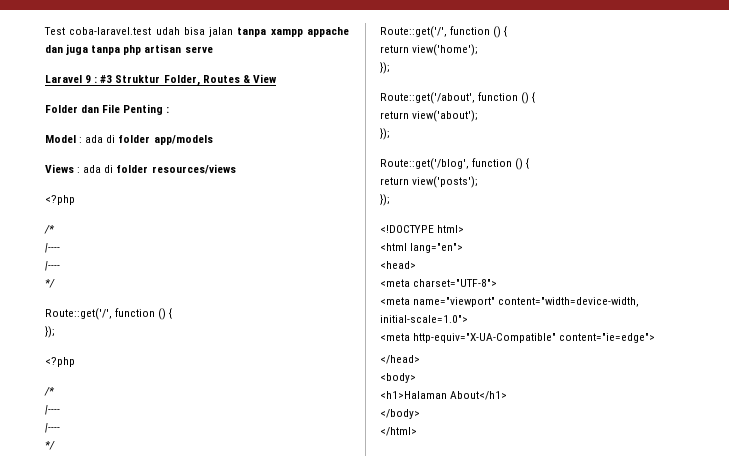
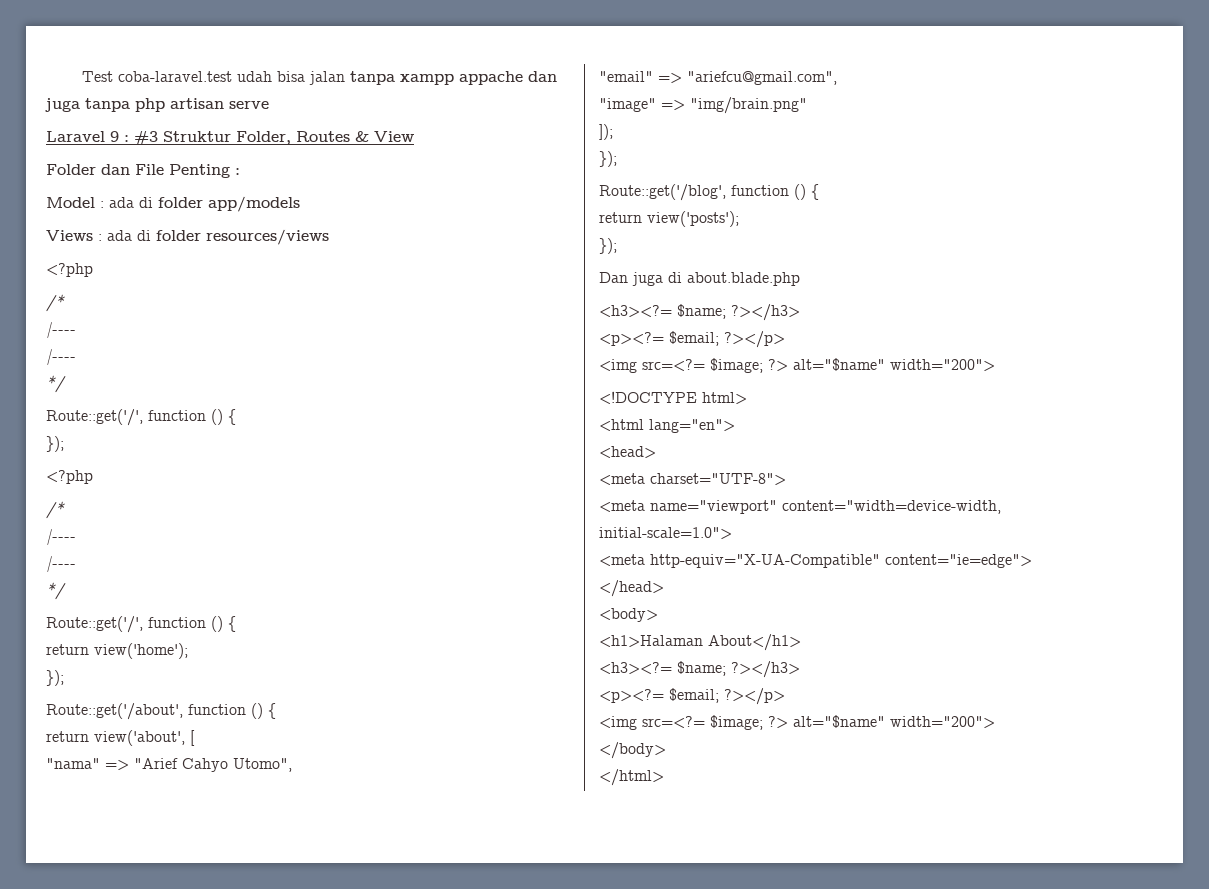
[412,110,479,122] view('about'); -> [94,730,195,746] [46,758,292,772] [599,71,837,85] [599,97,807,114] [599,124,613,140] view('about', [ // "nama" => "Arief Cahyo Utomo", // "email" => "ariefcu@gmail.com", // "image" => "img/brain.png" // ]);
(390, 200) none -> [599,272,800,286] [599,304,800,321] [599,331,785,348] [599,358,995,373] // Dan juga di about.blade.php // <h3><?= $name; ?></h3> // <p><?= $email; ?></p> // <img src=<?= $image; ?> alt="$name" width="200">
(508, 395) none -> [599,661,800,678] [599,688,785,705] [599,715,995,730] // <h3><?= $name; ?></h3> // <p><?= $email; ?></p> // <img src=<?= $image; ?> alt="$name" width="200">

